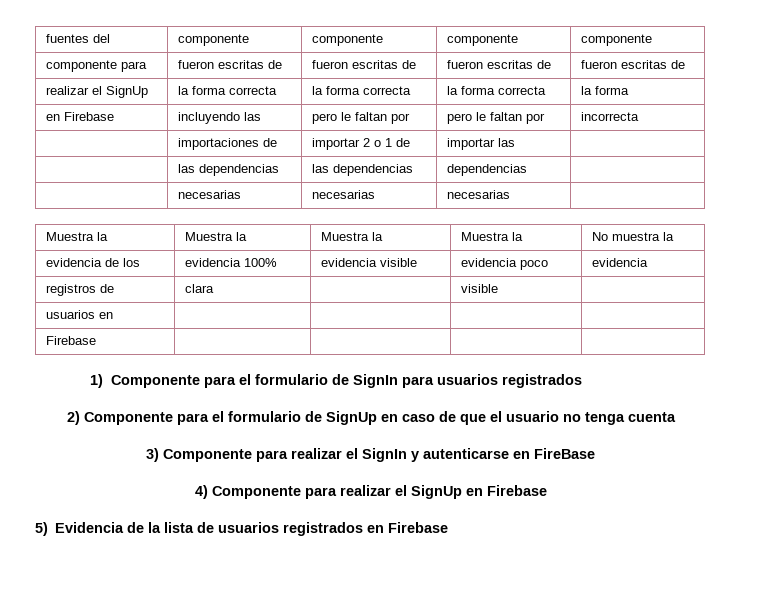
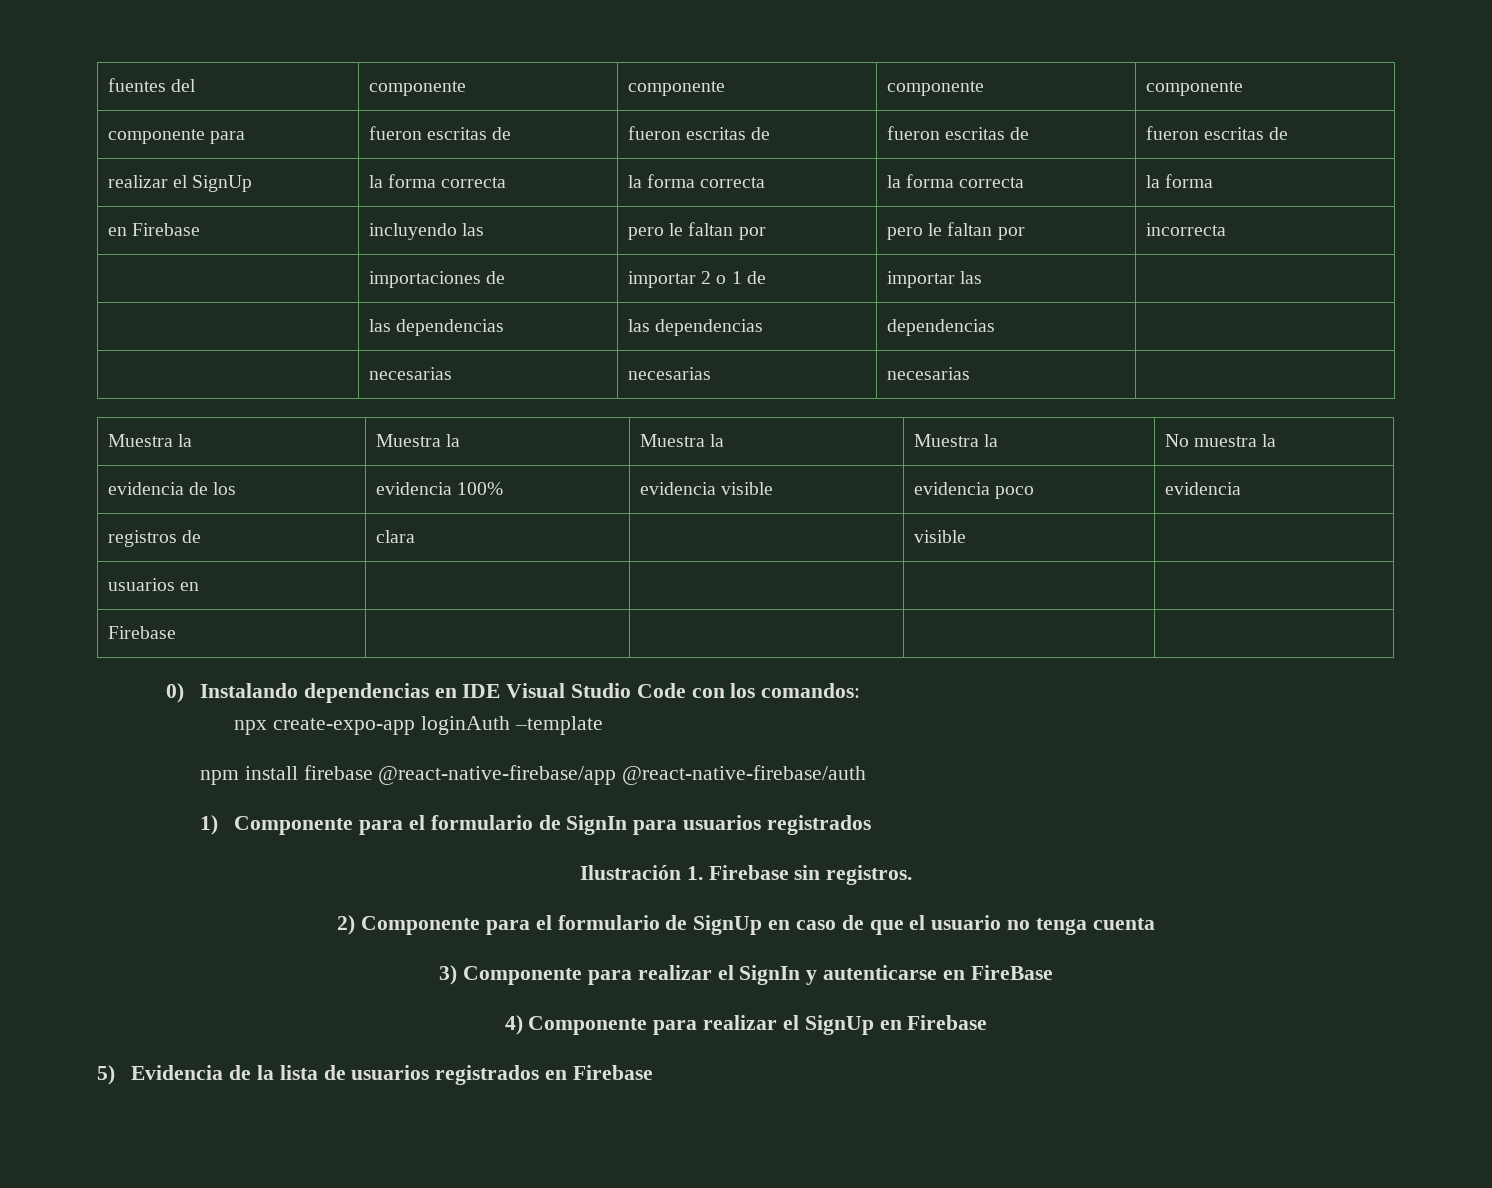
(97, 340) none -> [165,683,861,703] [234,716,603,735] [200,765,867,785] // 0) Instalando dependencias en IDE Visual Studio Code con los comandos: // npx create-expo-app loginAuth –template // npm install firebase @react-native-firebase/app @react-native-firebase/auth
(582, 381) none -> [579,865,913,885] // Ilustración 1. Firebase sin registros.

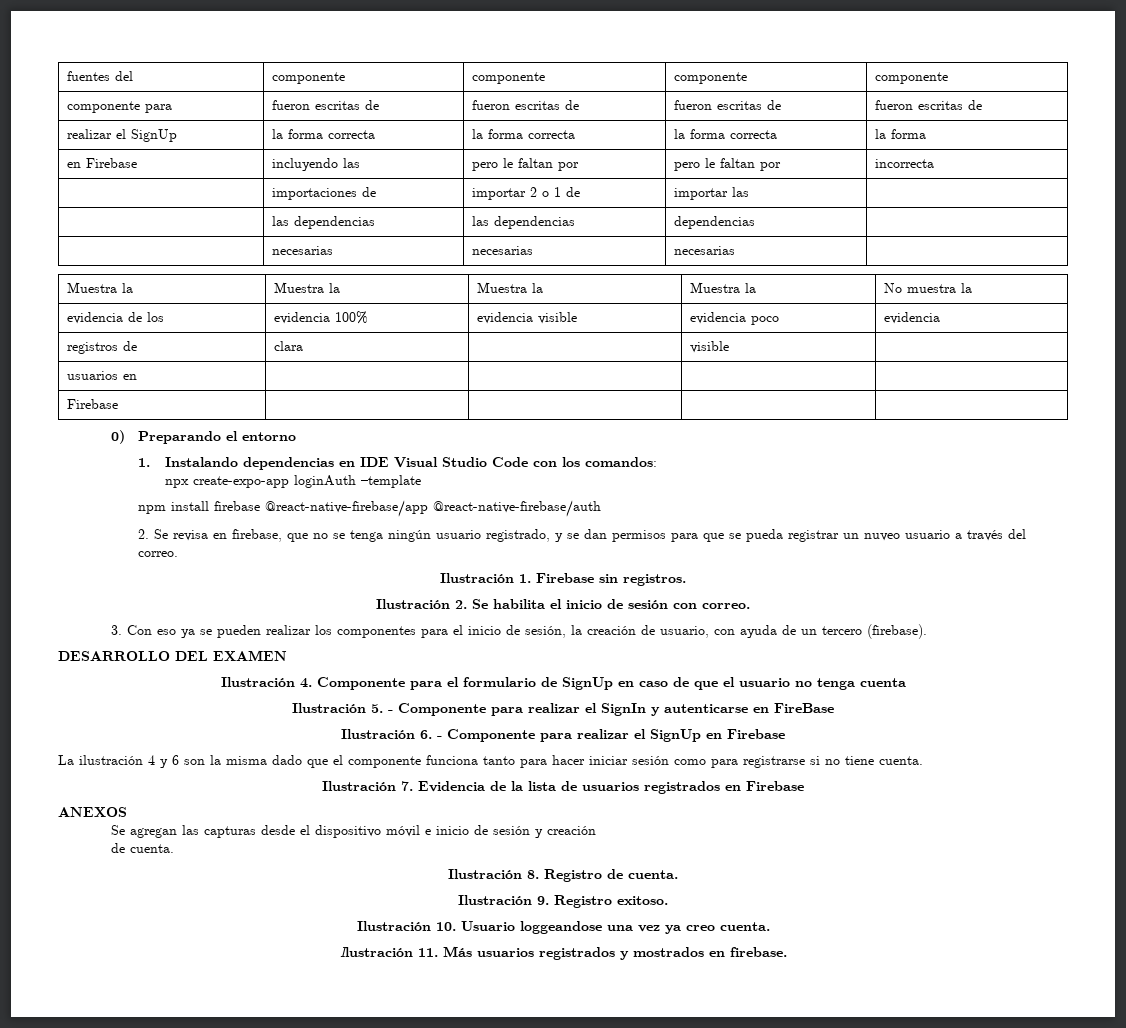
(184, 693) none -> [138,431,297,444] [138,458,151,467] Preparando el entorno // 1.
[200,815,871,835] 1) Componente para el formulario de SignIn para usuarios registrados -> [138,529,1027,542] [138,551,179,557] 2. Se revisa en firebase, que no se tenga ningún usuario registrado, y se dan permisos para que se pueda registrar un nuveo usuario a través del correo.
[337,915,356,935] 2) -> [376,599,750,609] [111,624,928,639] [58,650,287,661] [220,677,312,688] Ilustración 2. Se habilita el inicio de sesión con correo. // 3. Con eso ya se pueden realizar los componentes para el inicio de sesión, la creación de usuario, con ayuda de un tercero (firebase). // DESARROLLO DEL EXAMEN // Ilustración 4.
[439,965,458,985] 3) -> [292,703,393,713] Ilustración 5. -
[504,1015,523,1035] 4) -> [341,729,442,739] Ilustración 6. -
[97,1065,115,1085] 5) -> [58,755,923,768] [322,781,413,791] La ilustración 4 y 6 son la misma dado que el componente funciona tanto para hacer iniciar sesión como para registrarse si no tiene cuenta. // Ilustración 7.
(653, 1072) none -> [58,807,127,817] [111,825,597,838] [111,843,175,853] [448,869,678,882] [458,895,668,908] [356,921,770,934] [339,946,787,960] // ANEXOS // Se agregan las capturas desde el dispositivo móvil e inicio de sesión y creación // de cuenta. // Ilustración 8. Registro de cuenta. // Ilustración 9. Registro exitoso. // Ilustración 10. Usuario loggeandose una vez ya creo cuenta. // Ilustración 11. Más usuarios registrados y mostrados en firebase.

